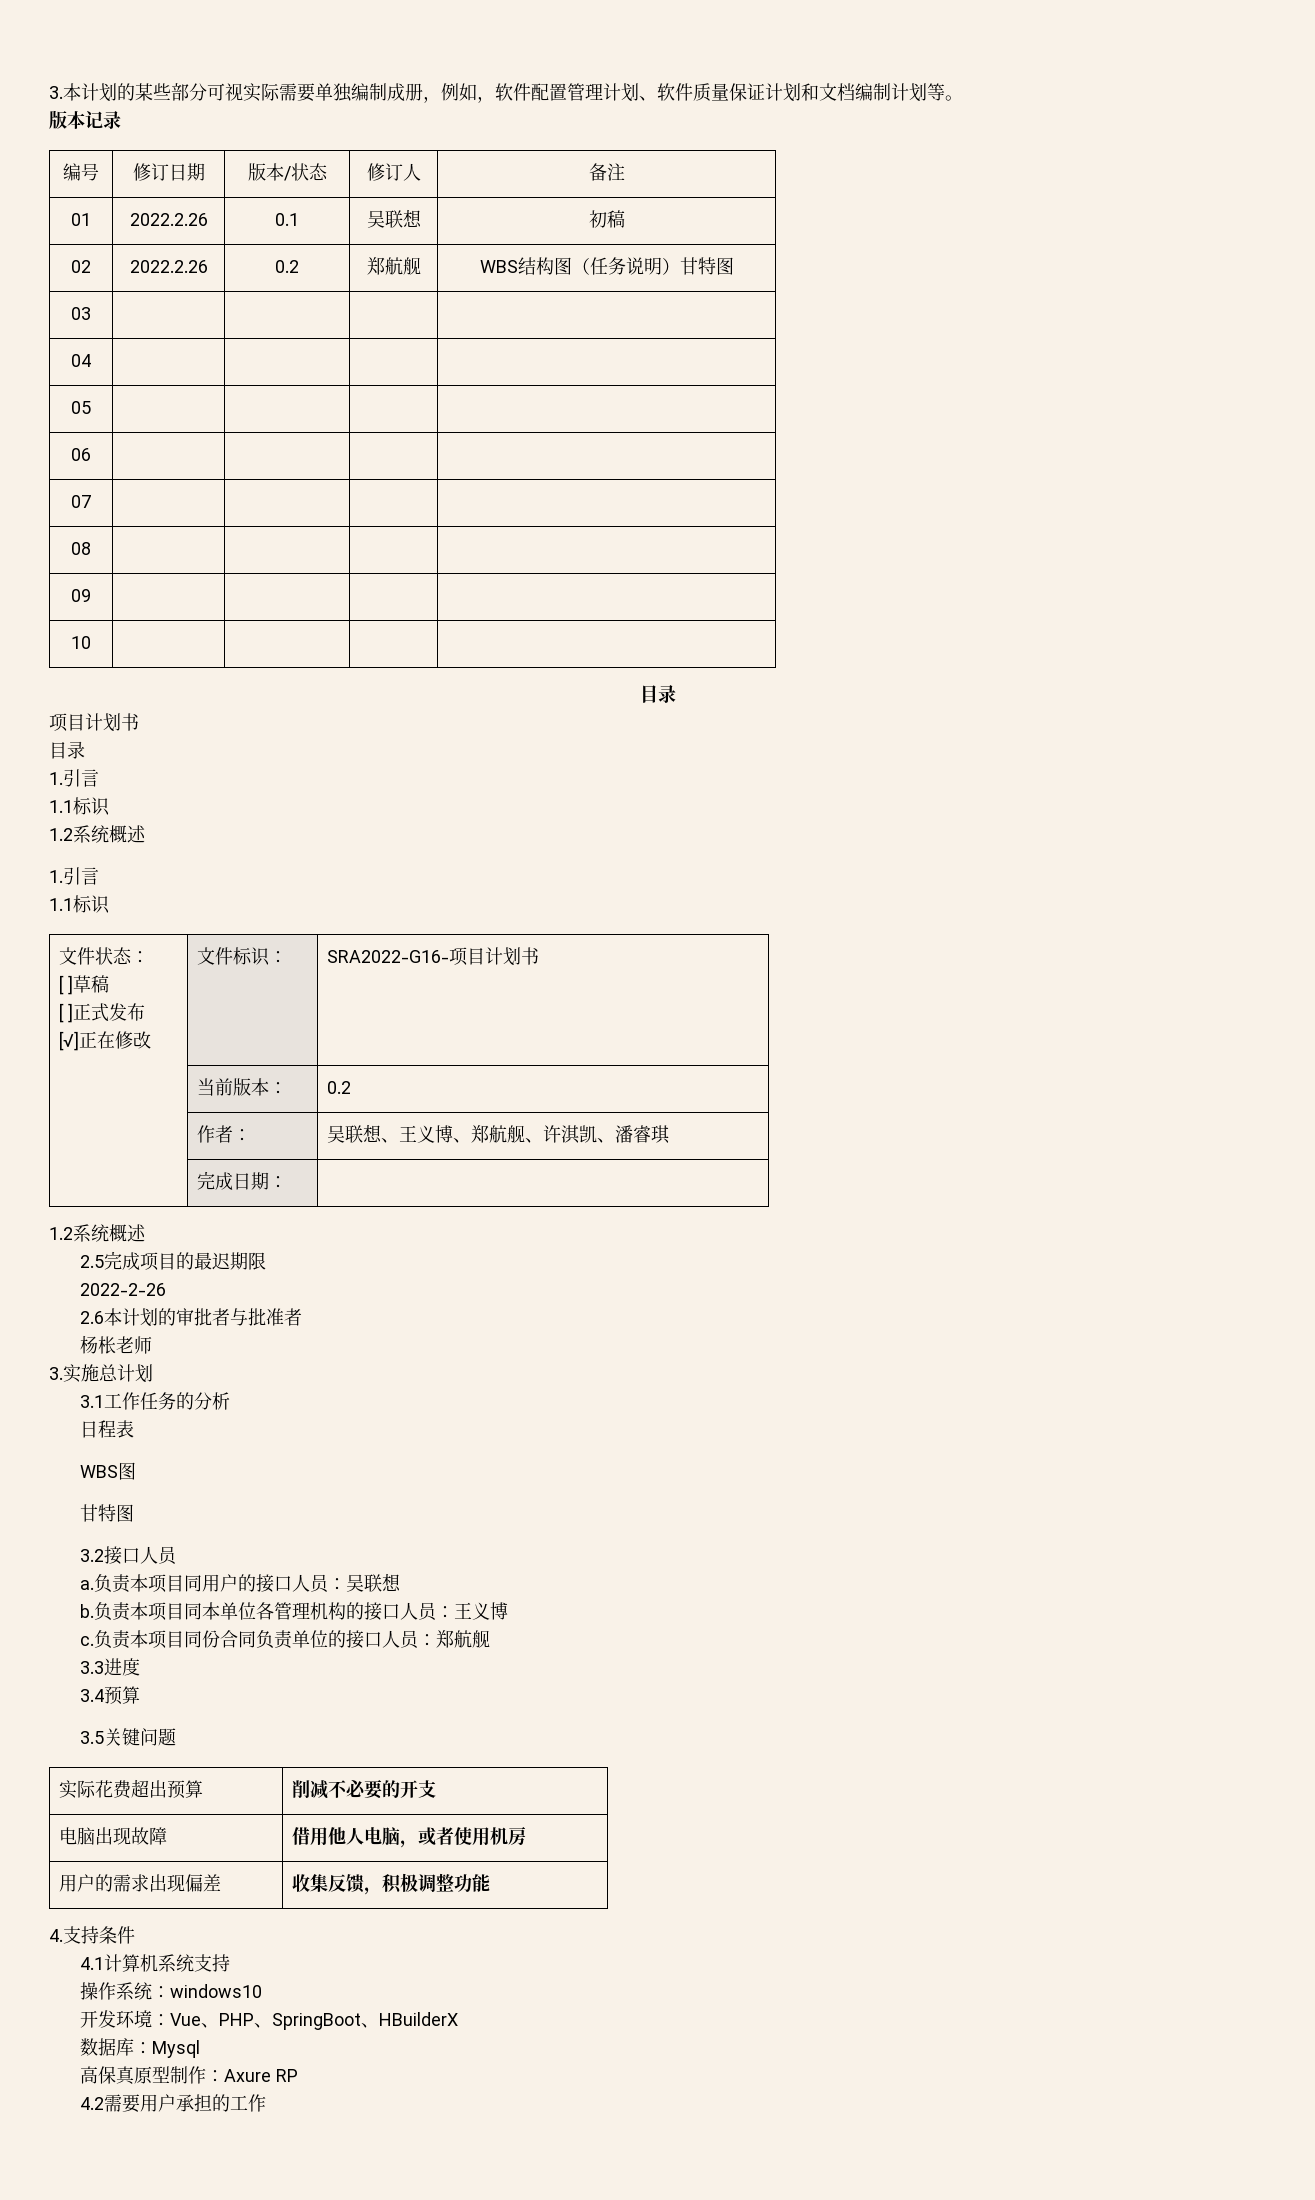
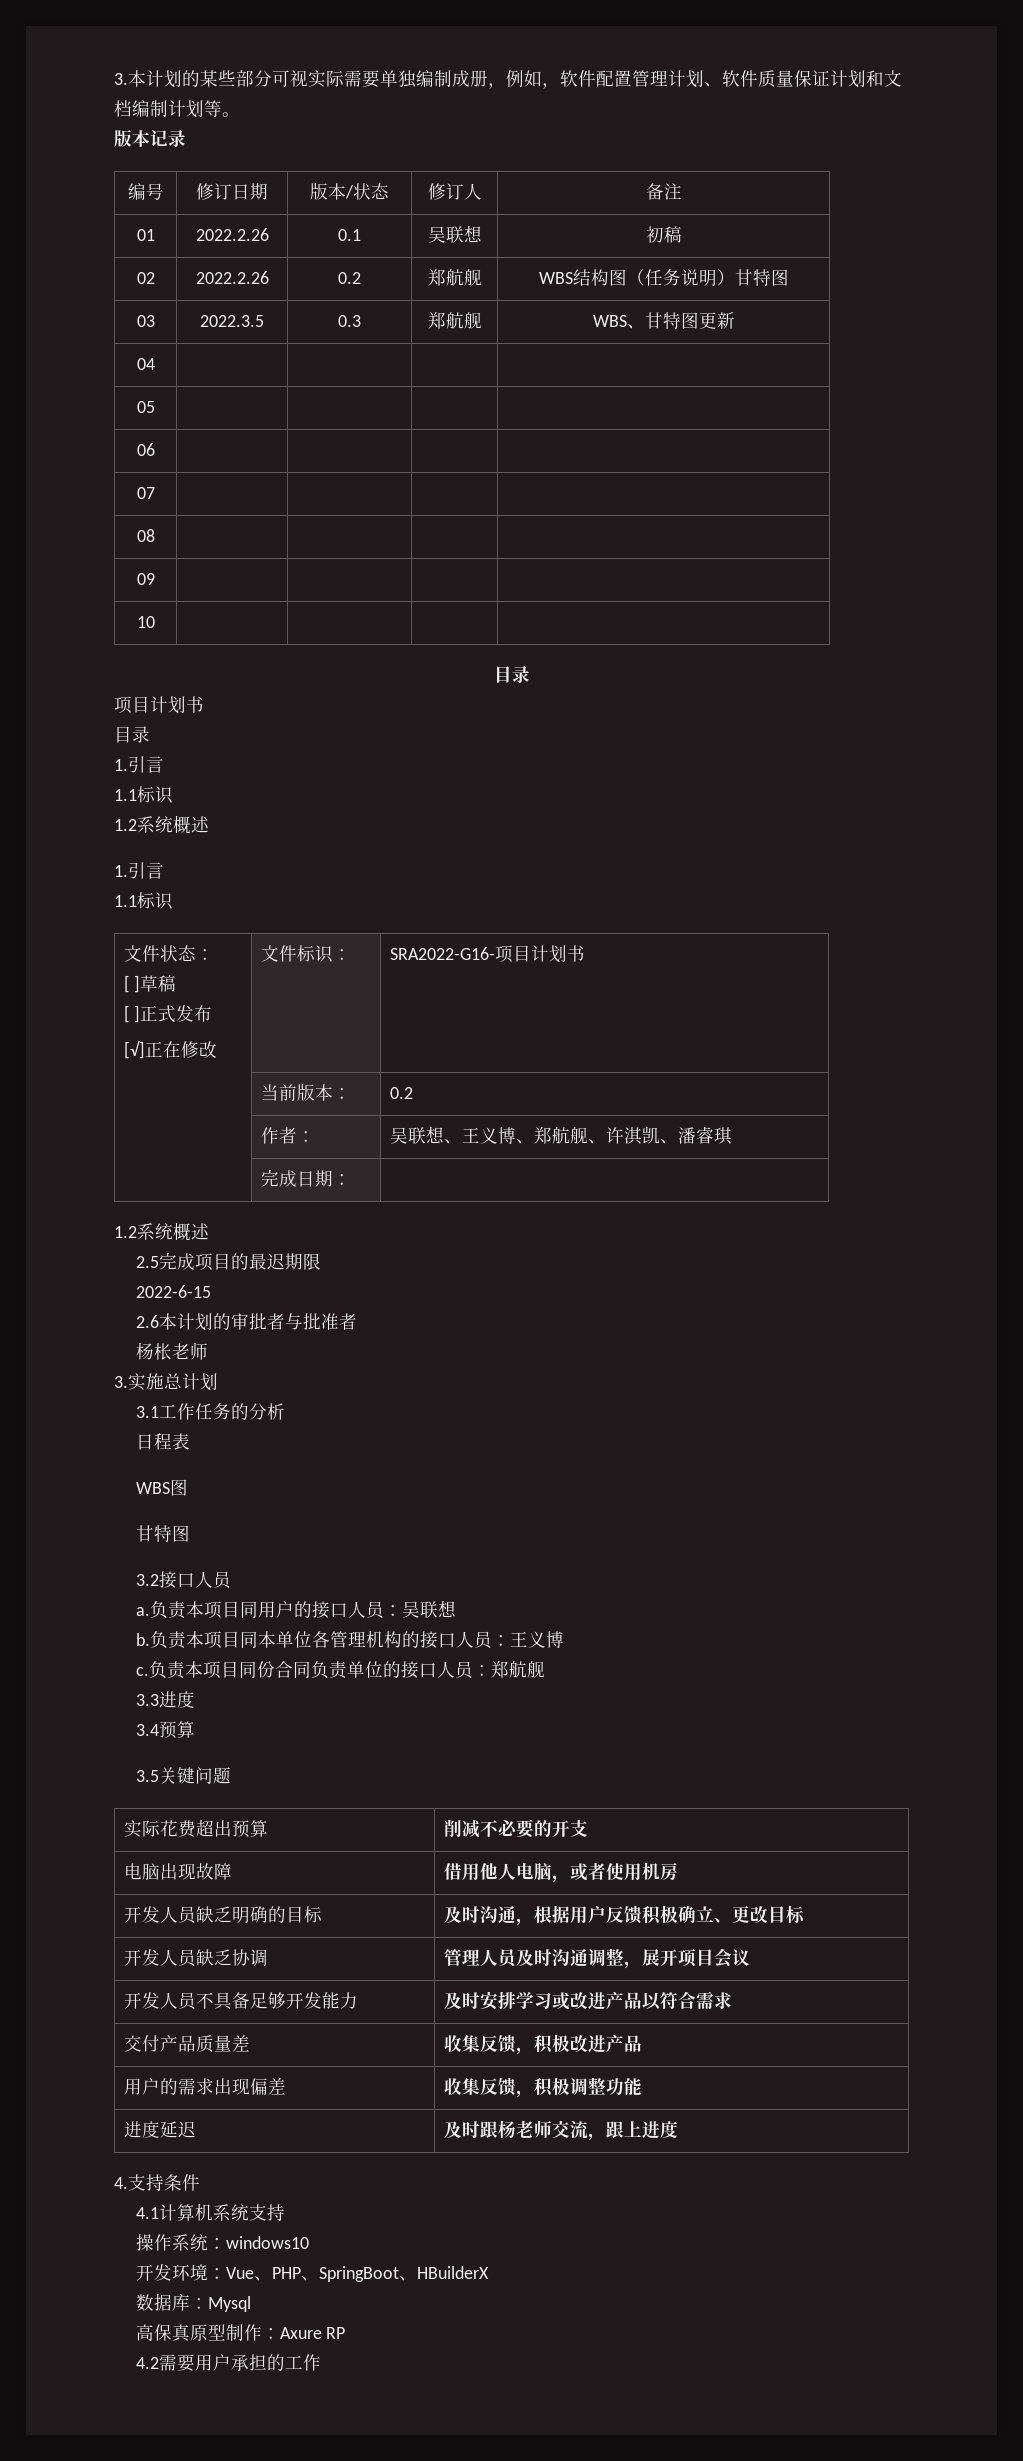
(91, 313) | | | -> [200,315,264,327] [338,315,361,327] [427,312,482,329] [592,312,735,330] 2022.3.5 | 0.3 | 郑航舰 | WBS、甘特图更新
[80,1283,167,1296] 2022-2-26 -> [135,1285,211,1298] 2022-6-15
(527, 1836) none -> [123,1906,322,1924] [443,1905,805,1926] [123,1949,268,1967] [443,1948,750,1969] [123,1992,358,2010] [443,1991,732,2010] [123,2035,250,2053] [443,2034,642,2055] // 开发人员缺乏明确的目标 | 及时沟通，根据用户反馈积极确立、更改目标 // 开发人员缺乏协调 | 管理人员及时沟通调整，展开项目会议 // 开发人员不具备足够开发能力 | 及时安排学习或改进产品以符合需求 // 交付产品质量差 | 收集反馈，积极改进产品
(491, 1883) none -> [123,2121,196,2138] [443,2120,678,2141] // 进度延迟 | 及时跟杨老师交流，跟上进度

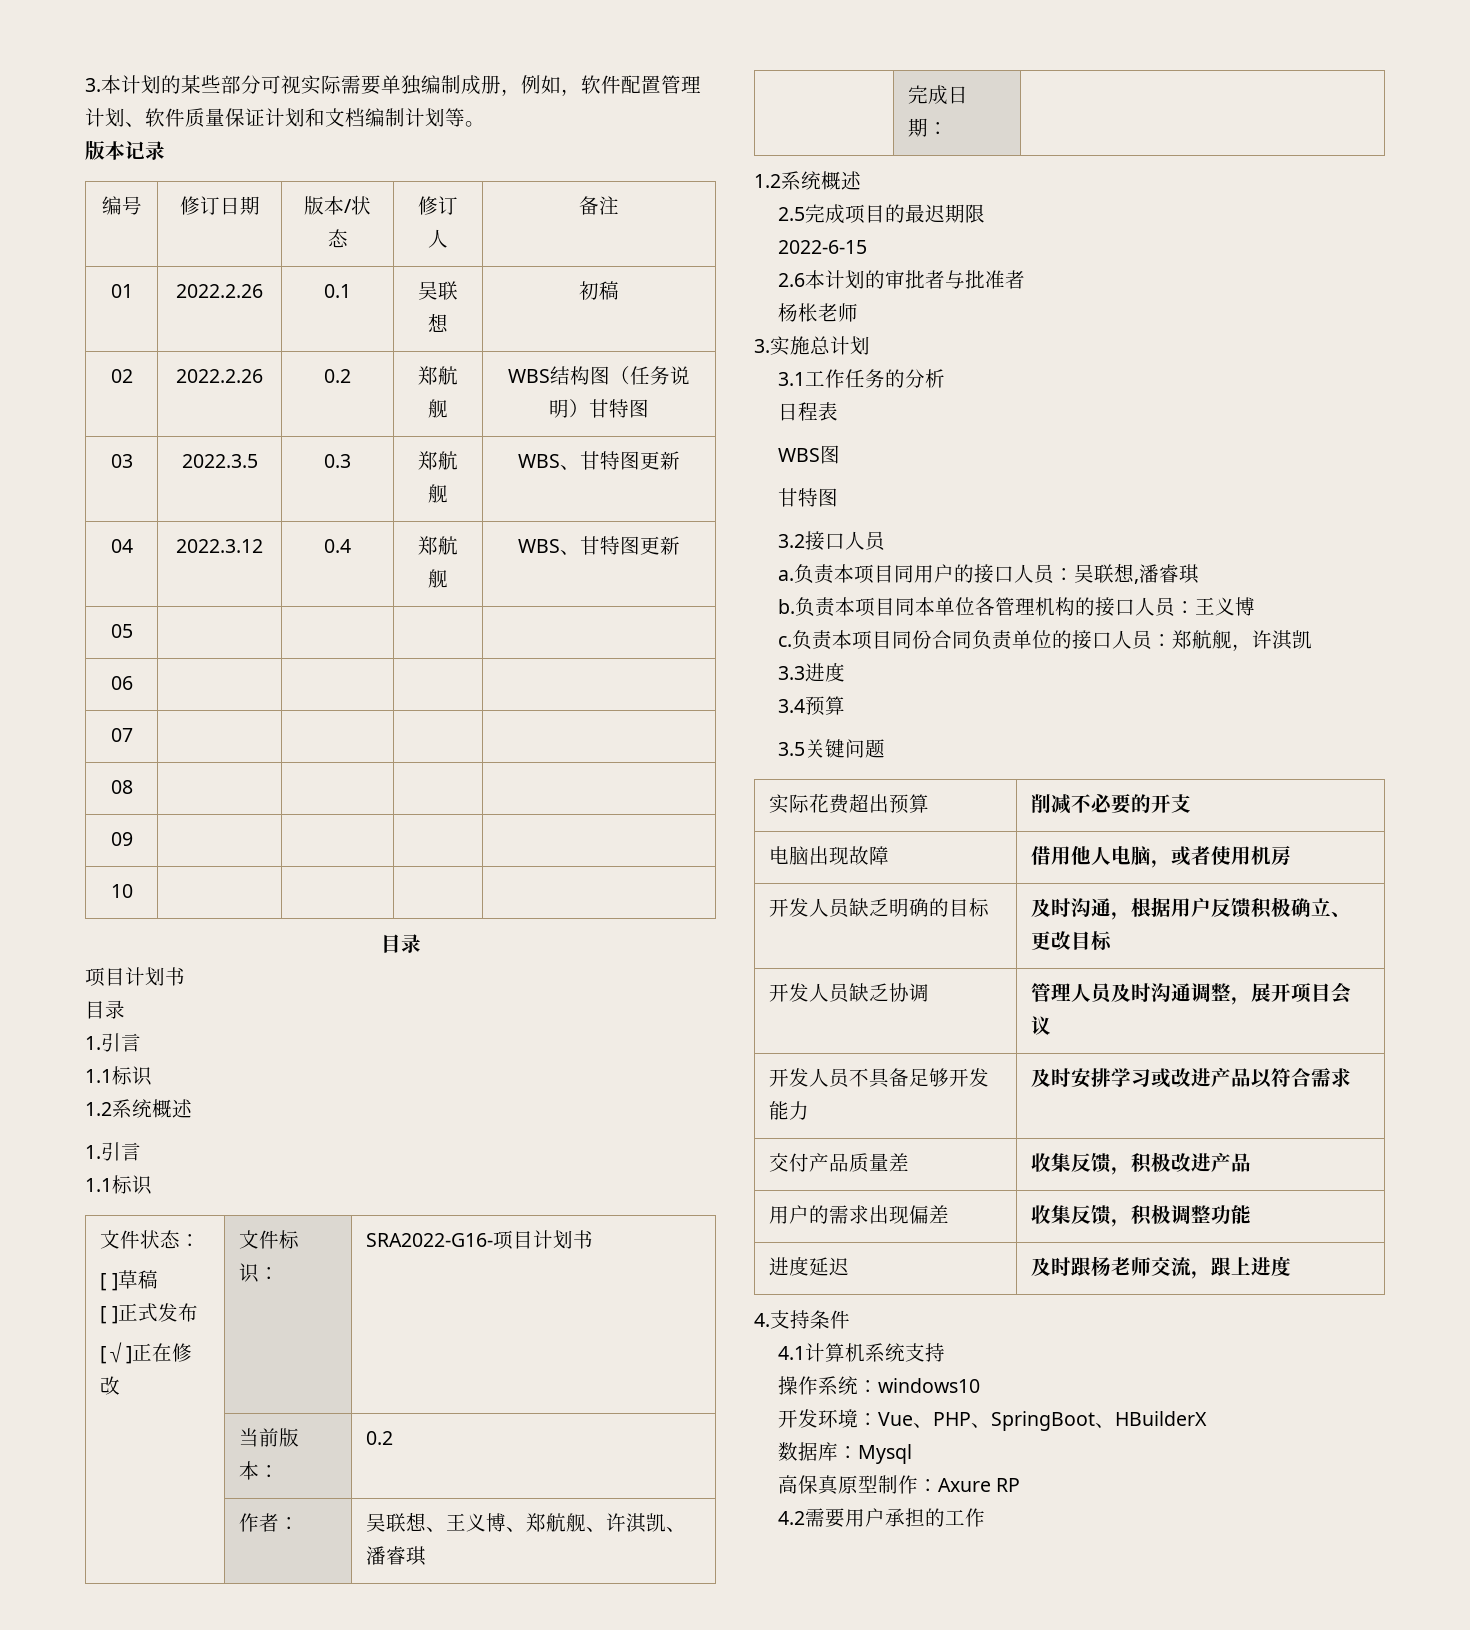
(155, 364) | | | -> [176,539,263,553] [324,539,351,553] [418,536,458,555] [428,569,448,588] [518,536,680,555] 2022.3.12 | 0.4 | 郑航舰 | WBS、甘特图更新
(456, 1609) none -> [1133,564,1199,584] ,潘睿琪
(545, 1669) none -> [1231,630,1312,651] ，许淇凯

